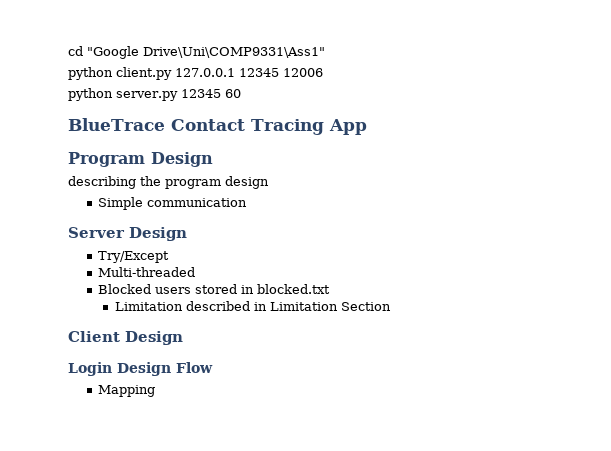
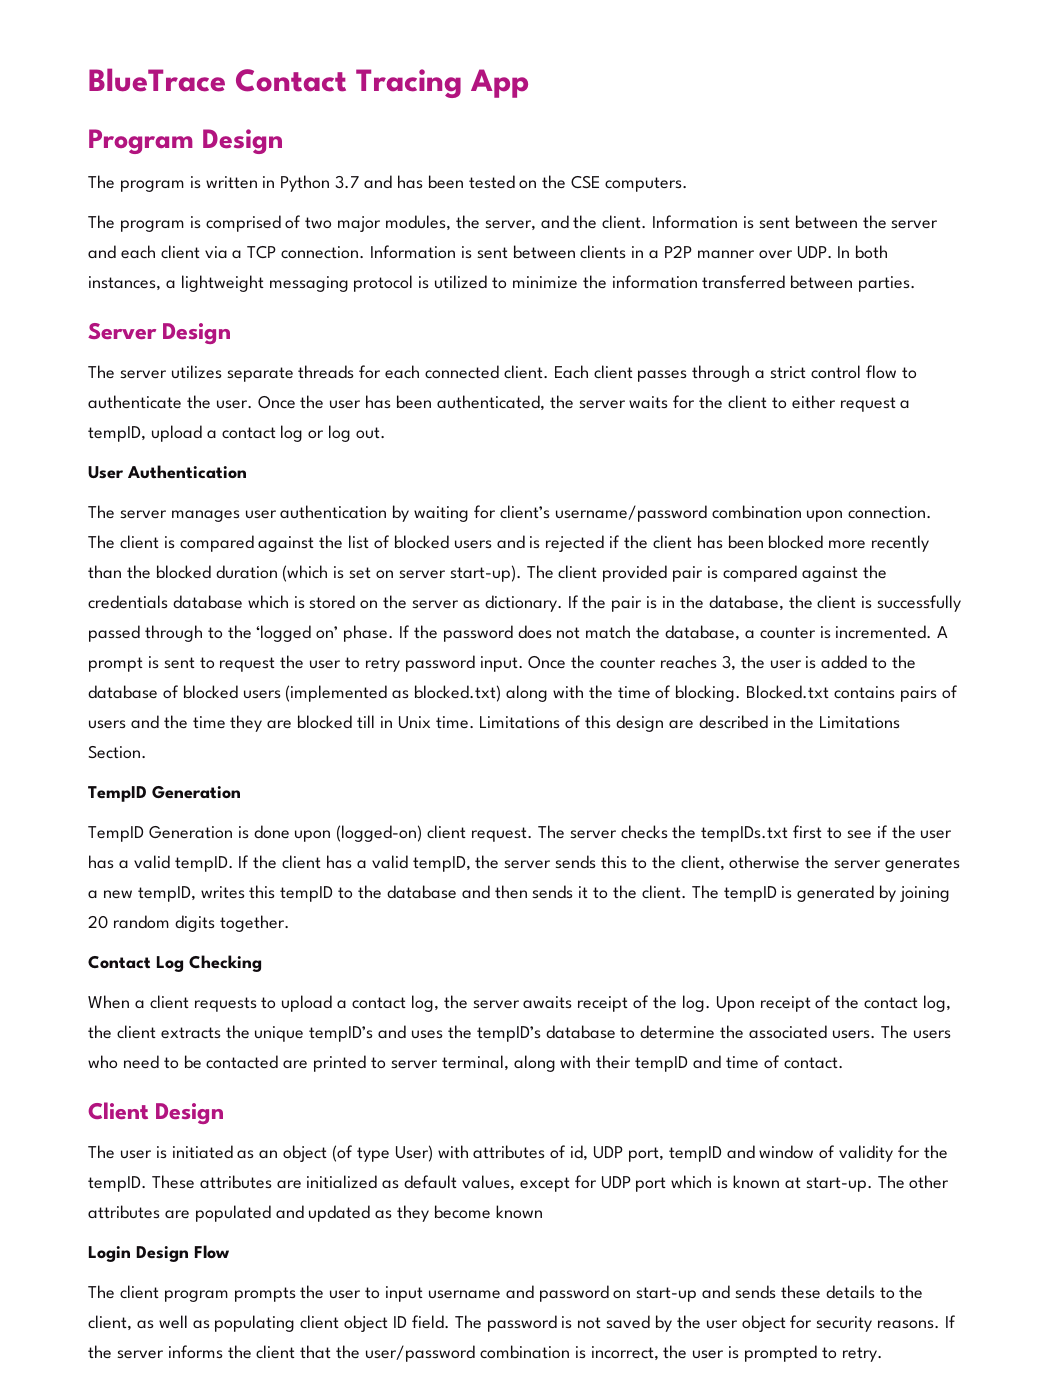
[68,46,325,59] [68,67,323,80] [68,88,241,101] cd "Google Drive\Uni\COMP9331\Ass1" // python client.py 127.0.0.1 12345 12006 // python server.py 12345 60 // -> (88, 80) none
[68,176,269,189] [98,197,248,210] [68,227,187,241] [98,251,170,263] [98,267,196,277] [98,284,331,294] [114,301,391,311] [68,331,183,345] [68,362,213,376] [98,385,156,397] describing the program design // Simple communication // Server Design // Try/Except // Multi-threaded // Blocked users stored in blocked.txt // Limitation described in Limitation Section // Client Design // Login Design Flow // Mapping -> [88,175,689,192] [88,215,939,232] [88,245,889,259] [88,275,917,292] [88,322,232,345] [88,365,917,382] [88,395,911,412] [88,425,387,442] [88,465,247,479] [88,505,933,522] [88,535,930,552] [88,565,887,582] [88,595,962,612] [88,625,949,642] [88,655,917,672] [88,685,958,702] [88,715,901,732] [88,745,147,759] [88,785,241,802] [88,825,953,842] [88,855,961,872] [88,885,951,902] [88,915,290,932] [88,955,262,972] [88,995,952,1012] [88,1025,951,1042] [88,1055,844,1072] [88,1102,225,1125] [88,1145,948,1162] [88,1175,950,1192] [88,1205,543,1222] [88,1245,230,1262] [88,1285,924,1302] [88,1315,957,1332] [88,1345,883,1362] The program is written in Python 3.7 and has been tested on the CSE computers. // The program is comprised of two major modules, the server, and the client. Information is sent between the server and each client via a TCP connection. Information is sent between clients in a P2P manner over UDP. In both instances, a lightweight messaging protocol is utilized to minimize the information transferred between parties. // Server Design // The server utilizes separate threads for each connected client. Each client passes through a strict control flow to authenticate the user. Once the user has been authenticated, the server waits for the client to either request a tempID, upload a contact log or log out. // User Authentication // The server manages user authentication by waiting for client’s username/password combination upon connection. The client is compared against the list of blocked users and is rejected if the client has been blocked more recently than the blocked duration (which is set on server start-up). The client provided pair is compared against the credentials database which is stored on the server as dictionary. If the pair is in the database, the client is successfully passed through to the ‘logged on’ phase. If the password does not match the database, a counter is incremented. A prompt is sent to request the user to retry password input. Once the counter reaches 3, the user is added to the database of blocked users (implemented as blocked.txt) along with the time of blocking. Blocked.txt contains pairs of users and the time they are blocked till in Unix time. Limitations of this design are described in the Limitations Section. // TempID Generation // TempID Generation is done upon (logged-on) client request. The server checks the tempIDs.txt first to see if the user has a valid tempID. If the client has a valid tempID, the server sends this to the client, otherwise the server generates a new tempID, writes this tempID to the database and then sends it to the client. The tempID is generated by joining 20 random digits together. // Contact Log Checking // When a client requests to upload a contact log, the server awaits receipt of the log. Upon receipt of the contact log, the client extracts the unique tempID’s and uses the tempID’s database to determine the associated users. The users who need to be contacted are printed to server terminal, along with their tempID and time of contact. // Client Design // The user is initiated as an object (of type User) with attributes of id, UDP port, tempID and window of validity for the tempID. These attributes are initialized as default values, except for UDP port which is known at start-up. The other attributes are populated and updated as they become known // Login Design Flow // The client program prompts the user to input username and password on start-up and sends these details to the client, as well as populating client object ID field. The password is not saved by the user object for security reasons. If the server informs the client that the user/password combination is incorrect, the user is prompted to retry.

